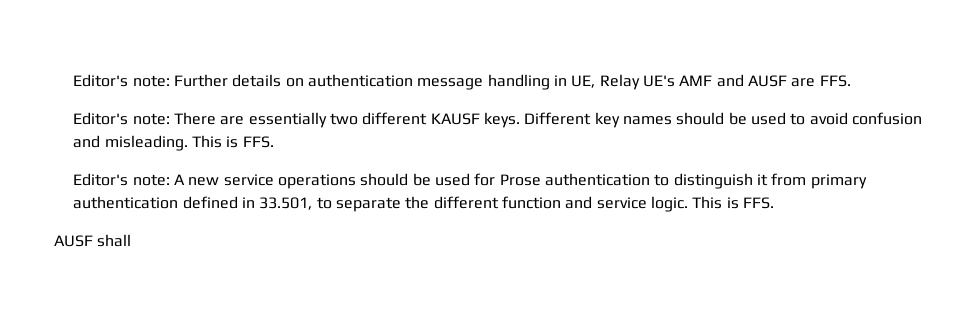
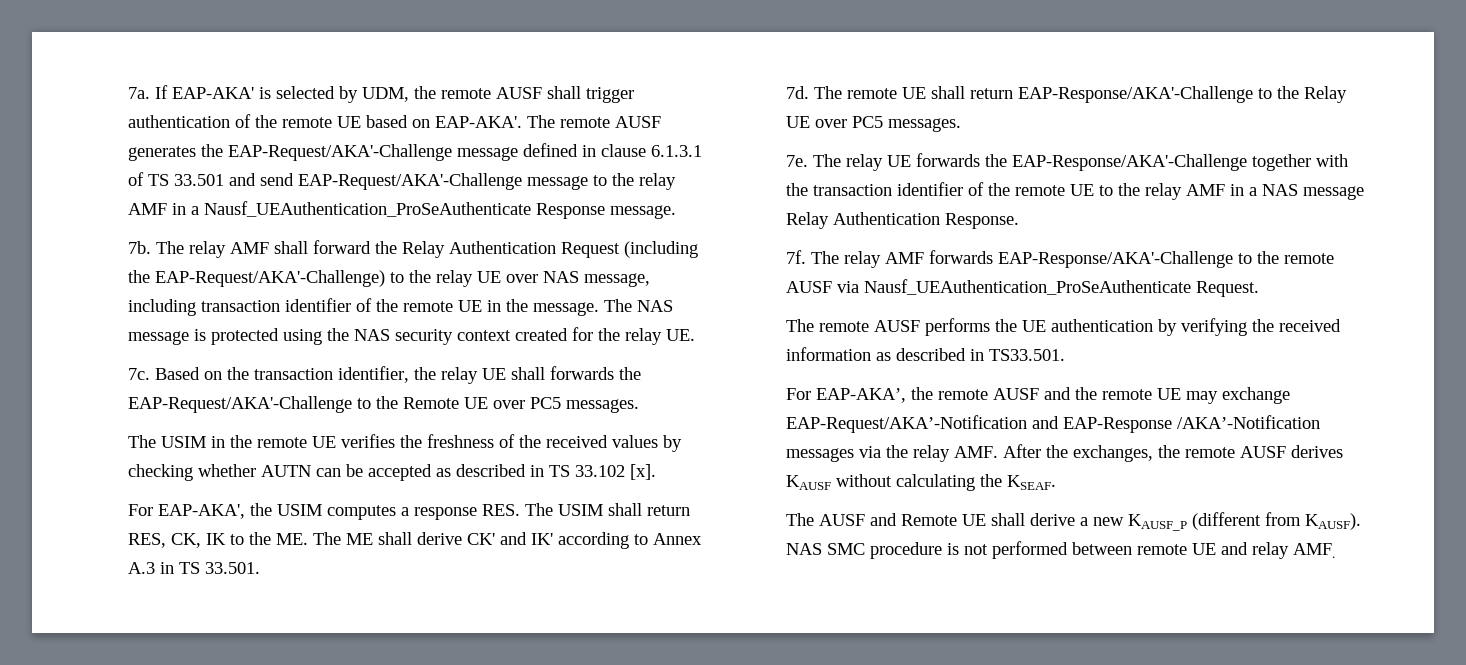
[73,74,851,90] [73,112,922,128] [73,135,274,151] [73,173,867,189] [73,196,774,212] [53,234,132,247] Editor's note: Further details on authentication message handling in UE, Relay UE's AMF and AUSF are FFS. // Editor's note: There are essentially two different KAUSF keys. Different key names should be used to avoid confusion and misleading. This is FFS. // Editor's note: A new service operations should be used for Prose authentication to distinguish it from primary authentication defined in 33.501, to separate the different function and service logic. This is FFS. // AUSF shall -> [128,85,635,103] [128,114,662,128] [128,143,703,161] [128,172,677,190] [128,201,677,219] [128,240,699,258] [128,270,651,287] [128,298,674,316] [128,327,696,345] [128,366,642,384] [128,396,640,413] [128,434,683,452] [128,464,657,481] [128,503,691,520] [128,532,703,549] [128,562,261,574] [786,86,1348,103] [786,116,962,132] [786,153,1349,171] [786,182,1365,200] [786,212,1020,229] [786,250,1335,268] [786,279,1260,297] [786,318,1342,336] [786,347,1066,361] [786,387,1291,404] [786,415,1321,433] [786,444,1344,462] [786,474,1057,491] [786,512,1362,531] [786,541,1336,559] 7a. If EAP-AKA' is selected by UDM, the remote AUSF shall trigger authentication of the remote UE based on EAP-AKA'. The remote AUSF generates the EAP-Request/AKA'-Challenge message defined in clause 6.1.3.1 of TS 33.501 and send EAP-Request/AKA'-Challenge message to the relay AMF in a Nausf_UEAuthentication_ProSeAuthenticate Response message. // 7b. The relay AMF shall forward the Relay Authentication Request (including the EAP-Request/AKA'-Challenge) to the relay UE over NAS message, including transaction identifier of the remote UE in the message. The NAS message is protected using the NAS security context created for the relay UE. // 7c. Based on the transaction identifier, the relay UE shall forwards the EAP-Request/AKA'-Challenge to the Remote UE over PC5 messages. // The USIM in the remote UE verifies the freshness of the received values by checking whether AUTN can be accepted as described in TS 33.102 [x]. // For EAP-AKA', the USIM computes a response RES. The USIM shall return RES, CK, IK to the ME. The ME shall derive CK' and IK' according to Annex A.3 in TS 33.501. // 7d. The remote UE shall return EAP-Response/AKA'-Challenge to the Relay UE over PC5 messages. // 7e. The relay UE forwards the EAP-Response/AKA'-Challenge together with the transaction identifier of the remote UE to the relay AMF in a NAS message Relay Authentication Response. // 7f. The relay AMF forwards EAP-Response/AKA'-Challenge to the remote AUSF via Nausf_UEAuthentication_ProSeAuthenticate Request. // The remote AUSF performs the UE authentication by verifying the received information as described in TS33.501. // For EAP-AKA’, the remote AUSF and the remote UE may exchange EAP-Request/AKA’-Notification and EAP-Response /AKA’-Notification messages via the relay AMF. After the exchanges, the remote AUSF derives KAUSF without calculating the KSEAF. // The AUSF and Remote UE shall derive a new KAUSF_P (different from KAUSF). NAS SMC procedure is not performed between remote UE and relay AMF.

